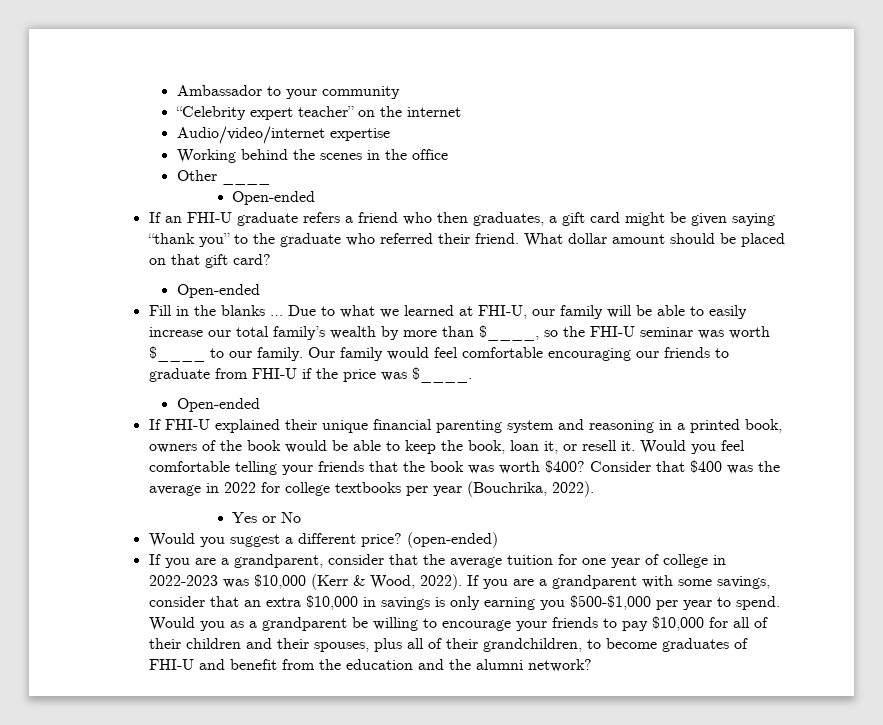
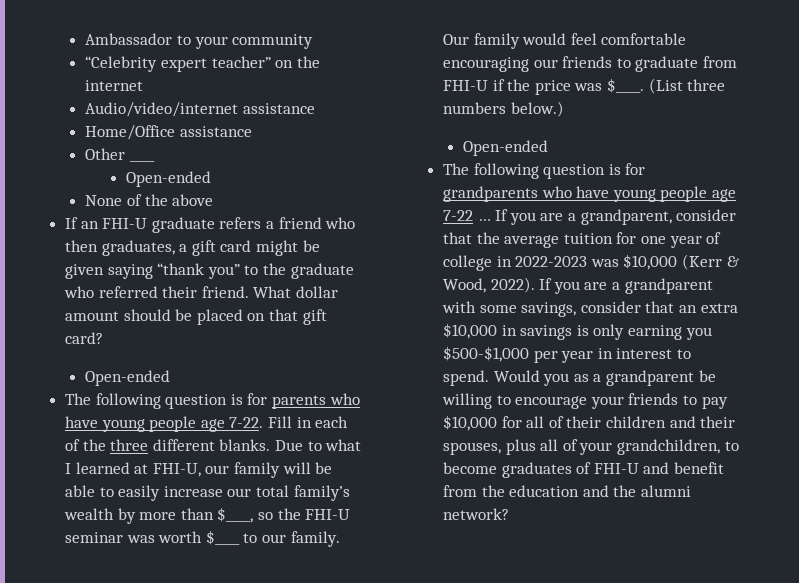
[329,128,390,141] [176,149,448,163] expertise // Working behind the scenes in the office -> [243,103,316,114] [85,125,253,140] assistance // Home/Office assistance
(316, 198) none -> [85,194,214,206] // None of the above
[148,305,283,316] Fill in the blanks … -> [65,393,360,409] [65,416,349,432] [65,439,271,451] The following question is for parents who have young people age 7-22. Fill in each of the three different blanks.
[379,309,399,318] we -> [65,463,72,474] I
[176,398,260,412] [148,419,782,433] [148,440,745,454] [148,460,780,475] [148,481,594,497] [232,512,302,523] [148,532,498,548] // Open-ended // If FHI-U explained their unique financial parenting system and reasoning in a printed book, owners of the book would be able to keep the book, loan it, or resell it. Would you feel comfortable telling your friends that the book was worth $400? Consider that $400 was the average in 2022 for college textbooks per year (Bouchrika, 2022). // Yes or No // Would you suggest a different price? (open-ended) // -> [648,78,726,94] [443,101,564,117] [463,140,549,156] [443,163,646,179] [443,186,737,202] [443,210,491,221] (List three numbers below.) // Open-ended // The following question is for grandparents who have young people age 7-22 …
(712, 605) none -> [597,348,673,359] in interest
[445,638,478,649] their -> [579,442,613,455] your

